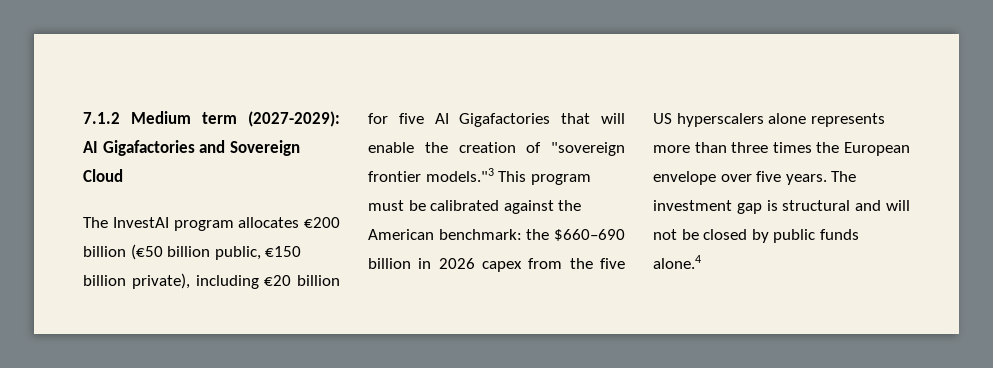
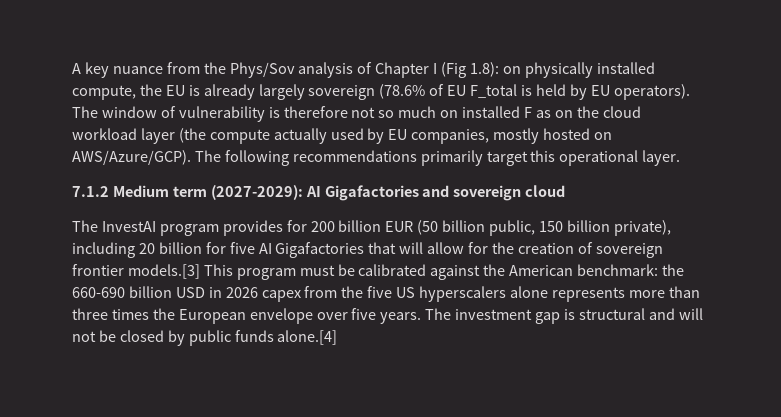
(83, 118) none -> [72,62,655,78] [72,84,690,100] [72,106,641,122] [72,128,613,144] [72,150,681,166] A key nuance from the Phys/Sov analysis of Chapter I (Fig 1.8): on physically installed compute, the EU is already largely sovereign (78.6% of EU F_total is held by EU operators). The window of vulnerability is therefore not so much on installed F as on the cloud workload layer (the compute actually used by EU companies, mostly hosted on AWS/Azure/GCP). The following recommendations primarily target this operational layer. //
[229,140,300,156] [83,169,123,182] Sovereign Cloud -> [453,185,566,201] sovereign cloud
[238,217,340,228] [83,244,163,260] allocates €200 billion (€50 -> [222,220,439,236] provides for 200 billion EUR (50
[265,246,302,257] €150 -> [539,221,564,232] 150
[264,275,292,286] €20 -> [138,243,155,254] 20
[368,142,414,153] enable -> [427,242,489,254] allow for
[551,142,625,156] [368,168,494,182] "sovereign frontier models."3 -> [595,243,663,258] [72,264,200,279] sovereign frontier models.[3]
[554,229,625,241] [368,258,411,269] $660–690 billion -> [72,286,205,298] 660-690 billion USD
[653,255,701,269] alone.4 -> [277,330,338,345] alone.[4]

